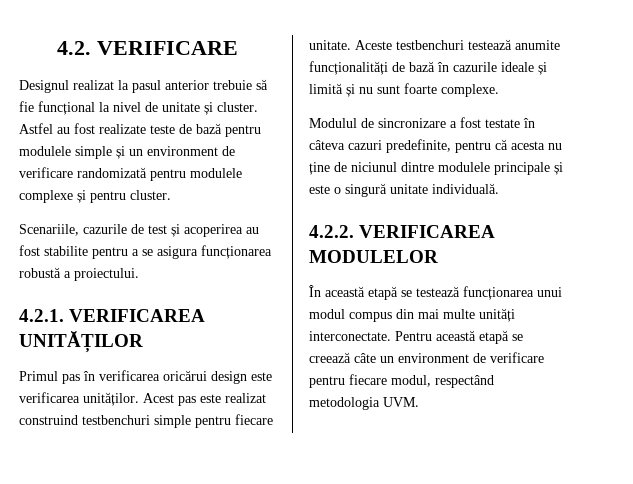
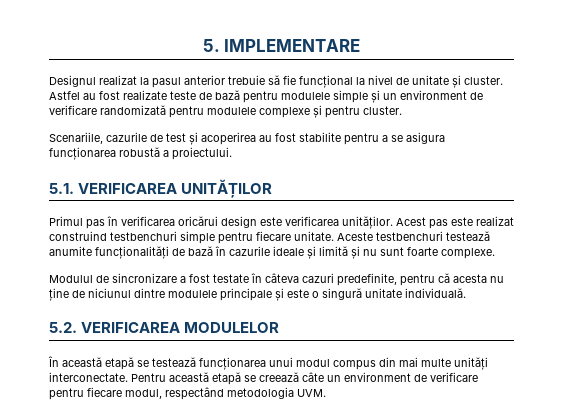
[56,41,238,55] 4.2. VERIFICARE -> [202,39,361,52] 5. IMPLEMENTARE
[19,309,64,322] 4.2.1. -> [49,183,74,194] 5.1.
[309,225,354,238] 4.2.2. -> [49,322,77,333] 5.2.

